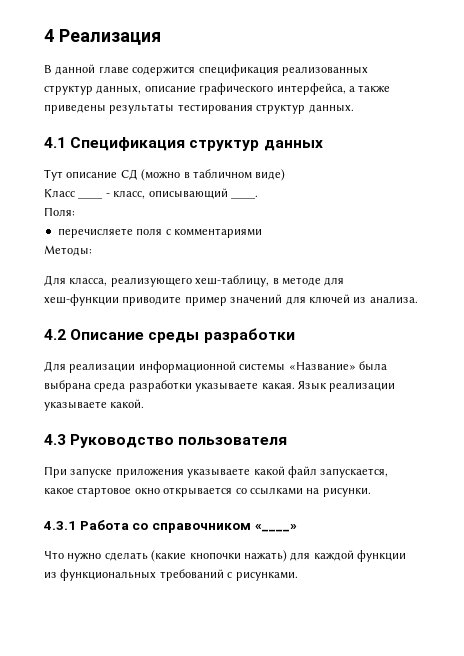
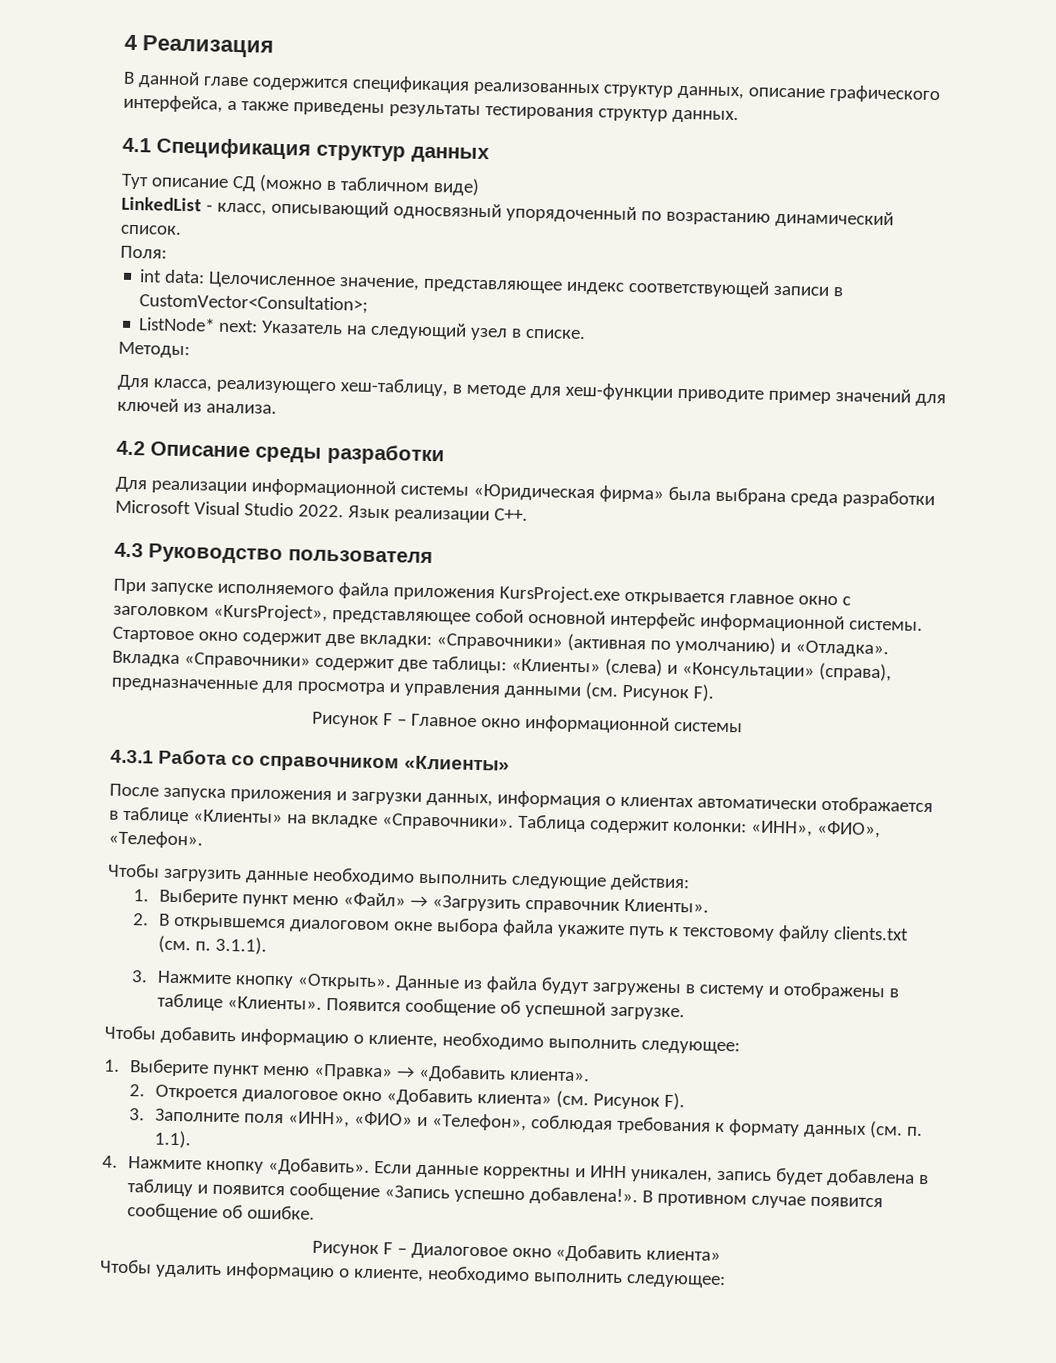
[44,189,104,199] Класс ____ -> [121,196,202,212] LinkedList
[230,195,258,199] [44,207,75,216] [57,228,262,238] ____. // Поля: // перечисляете поля с комментариями -> [392,202,894,229] [120,224,182,235] [120,245,167,259] [139,269,844,298] [139,293,369,314] [138,317,587,341] односвязный упорядоченный по возрастанию динамический список. // Поля: // int data: Целочисленное значение, представляющее индекс соответствующей записи в CustomVector<Consultation>; // ListNode* next: Указатель на следующий узел в списке.
[288,362,356,371] «Название» -> [472,483,664,503] «Юридическая фирма»
[195,381,396,392] [44,399,145,411] указываете какая. Язык реализации указываете какой. -> [115,499,528,524] Microsoft Visual Studio 2022. Язык реализации C++.
[115,466,389,478] [44,487,371,497] [43,520,297,533] [44,550,406,562] [44,569,298,581] приложения указываете какой файл запускается, какое стартовое окно открывается со ссылками на рисунки. // 4.3.1 Работа со справочником «____» // Что нужно сделать (какие кнопочки нажать) для каждой функции из функциональных требований с рисунками. -> [216,582,851,606] [113,603,923,633] [112,626,889,658] [112,650,892,682] [111,677,714,702] [312,711,743,734] [110,748,510,773] [109,783,933,816] [109,806,881,839] [108,830,203,849] [107,863,690,892] [133,888,710,914] [133,913,910,943] [158,935,268,955] [131,970,900,1001] [157,993,686,1021] [104,1025,740,1055] [104,1059,591,1083] [129,1084,686,1111] [129,1108,924,1139] [154,1130,192,1149] [102,1155,930,1187] [127,1179,884,1209] [127,1203,316,1221] [311,1240,722,1263] [100,1259,726,1289] исполняемого файла приложения KursProject.exe открывается главное окно с заголовком «KursProject», представляющее собой основной интерфейс информационной системы. Стартовое окно содержит две вкладки: «Справочники» (активная по умолчанию) и «Отладка». Вкладка «Справочники» содержит две таблицы: «Клиенты» (слева) и «Консультации» (справа), предназначенные для просмотра и управления данными (см. Рисунок F). // Рисунок F – Главное окно информационной системы // 4.3.1 Работа со справочником «Клиенты» // После запуска приложения и загрузки данных, информация о клиентах автоматически отображается в таблице «Клиенты» на вкладке «Справочники». Таблица содержит колонки: «ИНН», «ФИО», «Телефон». // Чтобы загрузить данные необходимо выполнить следующие действия: // 1. Выберите пункт меню «Файл» → «Загрузить справочник Клиенты». // 2. В открывшемся диалоговом окне выбора файла укажите путь к текстовому файлу clients.txt (см. п. 3.1.1). // 3. Нажмите кнопку «Открыть». Данные из файла будут загружены в систему и отображены в таблице «Клиенты». Появится сообщение об успешной загрузке. // Чтобы добавить информацию о клиенте, необходимо выполнить следующее: // 1. Выберите пункт меню «Правка» → «Добавить клиента». // 2. Откроется диалоговое окно «Добавить клиента» (см. Рисунок F). // 3. Заполните поля «ИНН», «ФИО» и «Телефон», соблюдая требования к формату данных (см. п. 1.1). // 4. Нажмите кнопку «Добавить». Если данные корректны и ИНН уникален, запись будет добавлена в таблицу и появится сообщение «Запись успешно добавлена!». В противном случае появится сообщение об ошибке. // Рисунок F – Диалоговое окно «Добавить клиента» // Чтобы удалить информацию о клиенте, необходимо выполнить следующее:

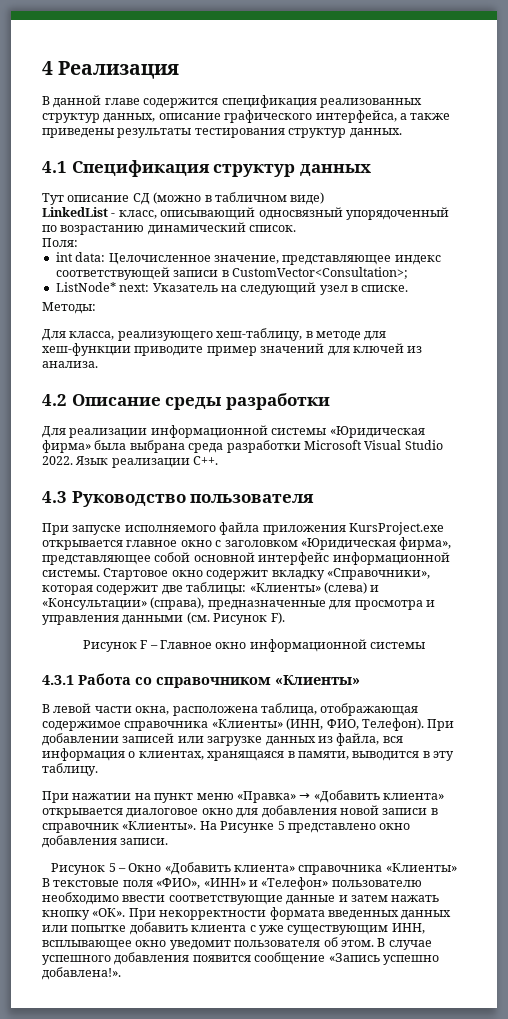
[212,603,328,622] «KursProject», -> [300,537,452,550] «Юридическая фирма»,
[324,633,889,658] [112,650,311,670] две вкладки: «Справочники» (активная по умолчанию) и «Отладка». Вкладка «Справочники» -> [271,568,430,580] [42,585,93,595] вкладку «Справочники», которая
[109,783,933,816] [109,806,881,839] [108,830,203,849] [107,863,690,892] [133,888,710,914] [133,913,910,943] [158,935,268,955] [131,970,900,1001] [157,993,686,1021] [104,1025,740,1055] [104,1059,210,1077] После запуска приложения и загрузки данных, информация о клиентах автоматически отображается в таблице «Клиенты» на вкладке «Справочники». Таблица содержит колонки: «ИНН», «ФИО», «Телефон». // Чтобы загрузить данные необходимо выполнить следующие действия: // 1. Выберите пункт меню «Файл» → «Загрузить справочник Клиенты». // 2. В открывшемся диалоговом окне выбора файла укажите путь к текстовому файлу clients.txt (см. п. 3.1.1). // 3. Нажмите кнопку «Открыть». Данные из файла будут загружены в систему и отображены в таблице «Клиенты». Появится сообщение об успешной загрузке. // Чтобы добавить информацию о клиенте, необходимо выполнить следующее: // 1. Выберите -> [42,703,419,716] [42,718,455,731] [42,733,403,746] [42,748,454,761] [42,763,98,776] [42,791,151,803] В левой части окна, расположена таблица, отображающая содержимое справочника «Клиенты» (ИНН, ФИО, Телефон). При добавлении записей или загрузке данных из файла, вся информация о клиентах, хранящаяся в памяти, выводится в эту таблицу. // При нажатии на
[510,1070,591,1082] [129,1084,686,1111] [129,1108,924,1139] [154,1130,192,1149] [102,1155,930,1187] [127,1179,209,1197] клиента». // 2. Откроется диалоговое окно «Добавить клиента» (см. Рисунок F). // 3. Заполните поля «ИНН», «ФИО» и «Телефон», соблюдая требования к формату данных (см. п. 1.1). // 4. Нажмите кнопку «Добавить». Если данные корректны и ИНН уникален, запись будет добавлена в таблицу и -> [383,793,444,800] [42,805,438,818] [42,821,411,833] [42,835,169,848] [51,862,457,875] [42,877,422,890] [42,892,440,905] [42,907,452,920] [42,922,425,935] [42,937,432,950] [42,952,190,965] клиента» открывается диалоговое окно для добавления новой записи в справочник «Клиенты». На Рисунке 5 представлено окно добавления записи. // Рисунок 5 – Окно «Добавить клиента» справочника «Клиенты» // В текстовые поля «ФИО», «ИНН» и «Телефон» пользователю необходимо ввести соответствующие данные и затем нажать кнопку «ОК». При некорректности формата введенных данных или попытке добавить клиента с уже существующим ИНН, всплывающее окно уведомит пользователя об этом. В случае успешного добавления
[642,1190,884,1209] [127,1203,316,1221] [311,1240,722,1263] [100,1259,726,1289] В противном случае появится сообщение об ошибке. // Рисунок F – Диалоговое окно «Добавить клиента» // Чтобы удалить информацию о клиенте, необходимо выполнить следующее: -> (121, 973) none

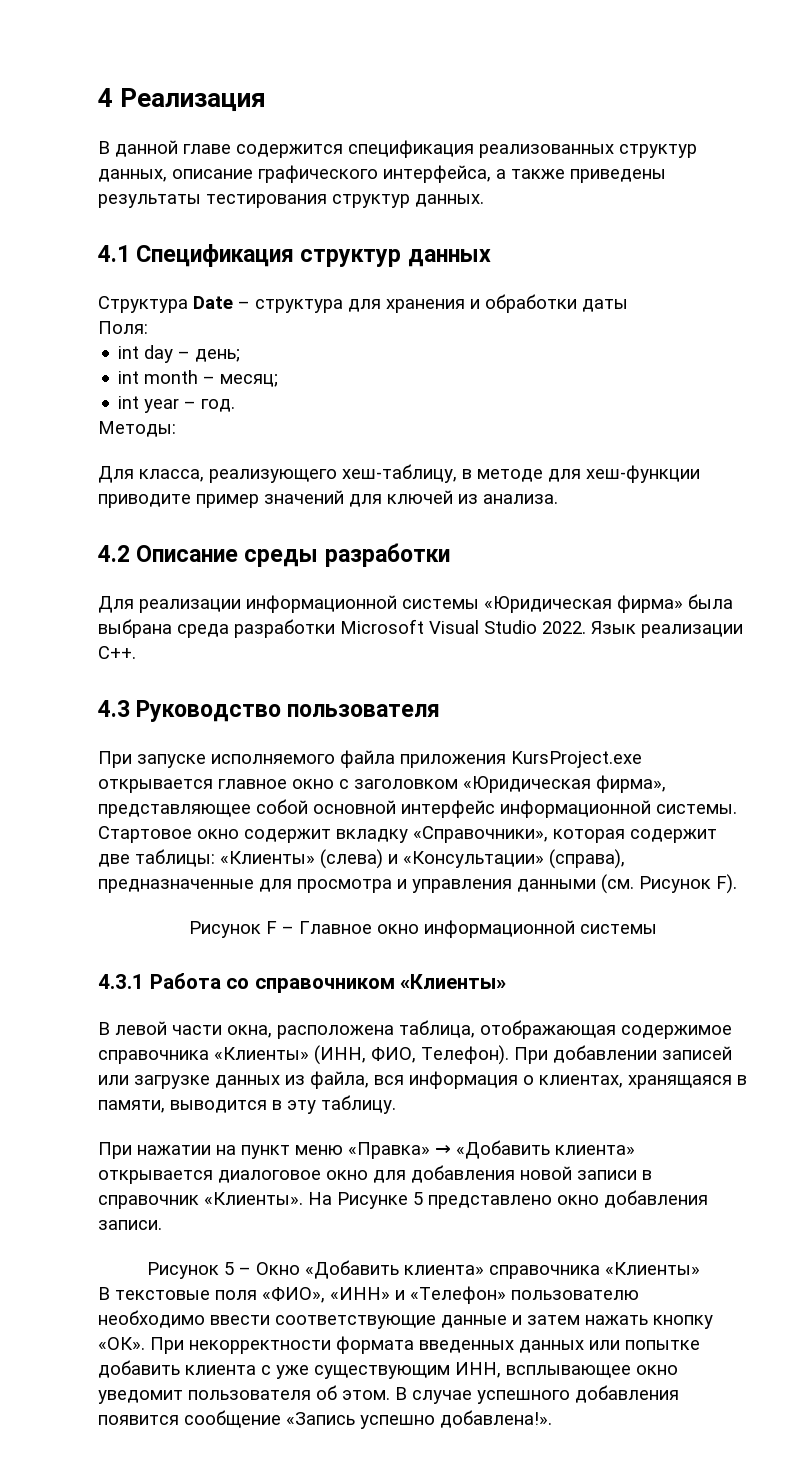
[42,192,325,205] [42,207,449,220] [42,222,297,235] [42,238,78,247] [55,252,441,265] [55,267,408,280] [55,282,409,295] Тут описание СД (можно в табличном виде) // LinkedList - класс, описывающий односвязный упорядоченный по возрастанию динамический список. // Поля: // int data: Целочисленное значение, представляющее индекс соответствующей записи в CustomVector<Consultation>; // ListNode* next: Указатель на следующий узел в списке. -> [98,294,628,313] [98,321,148,334] [118,345,241,363] [118,370,279,387] [118,396,236,413] Структура Date – структура для хранения и обработки даты // Поля: // int day – день; // int month – месяц; // int year – год.

